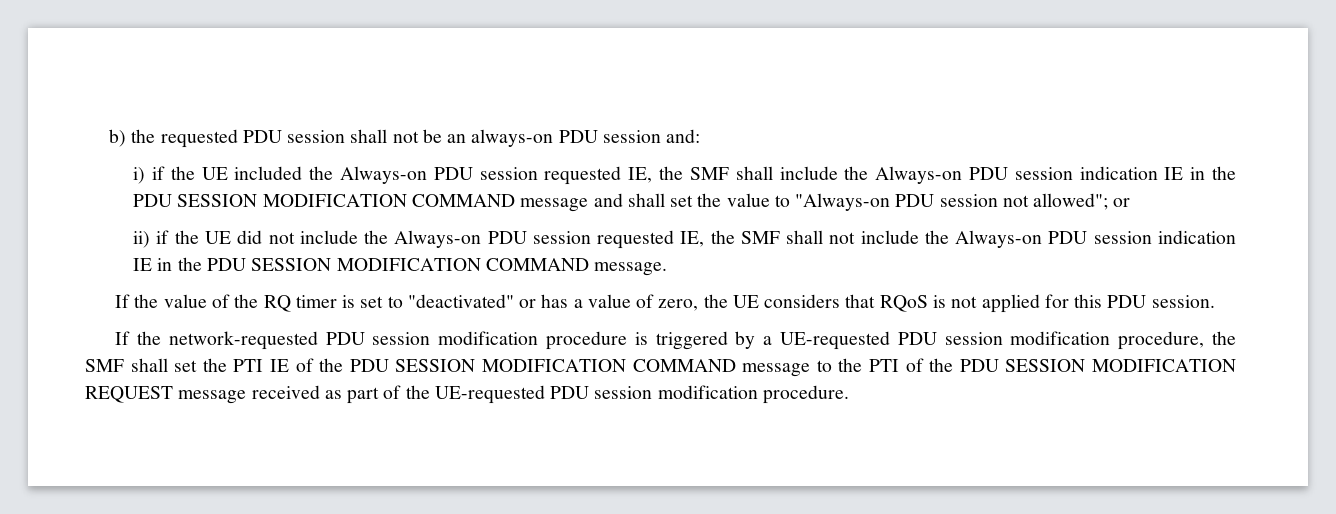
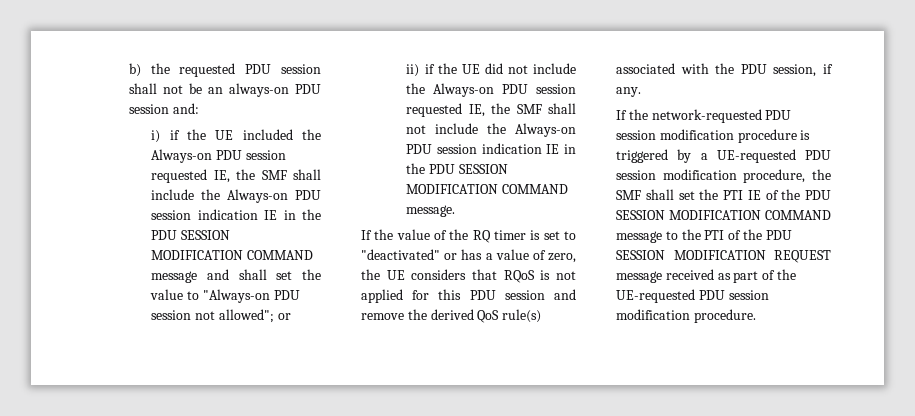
[1151,295,1215,308] session. -> [504,289,576,300] [361,309,542,323] [616,63,833,77] [616,87,641,97] session and remove the derived QoS rule(s) associated with the PDU session, if any.

